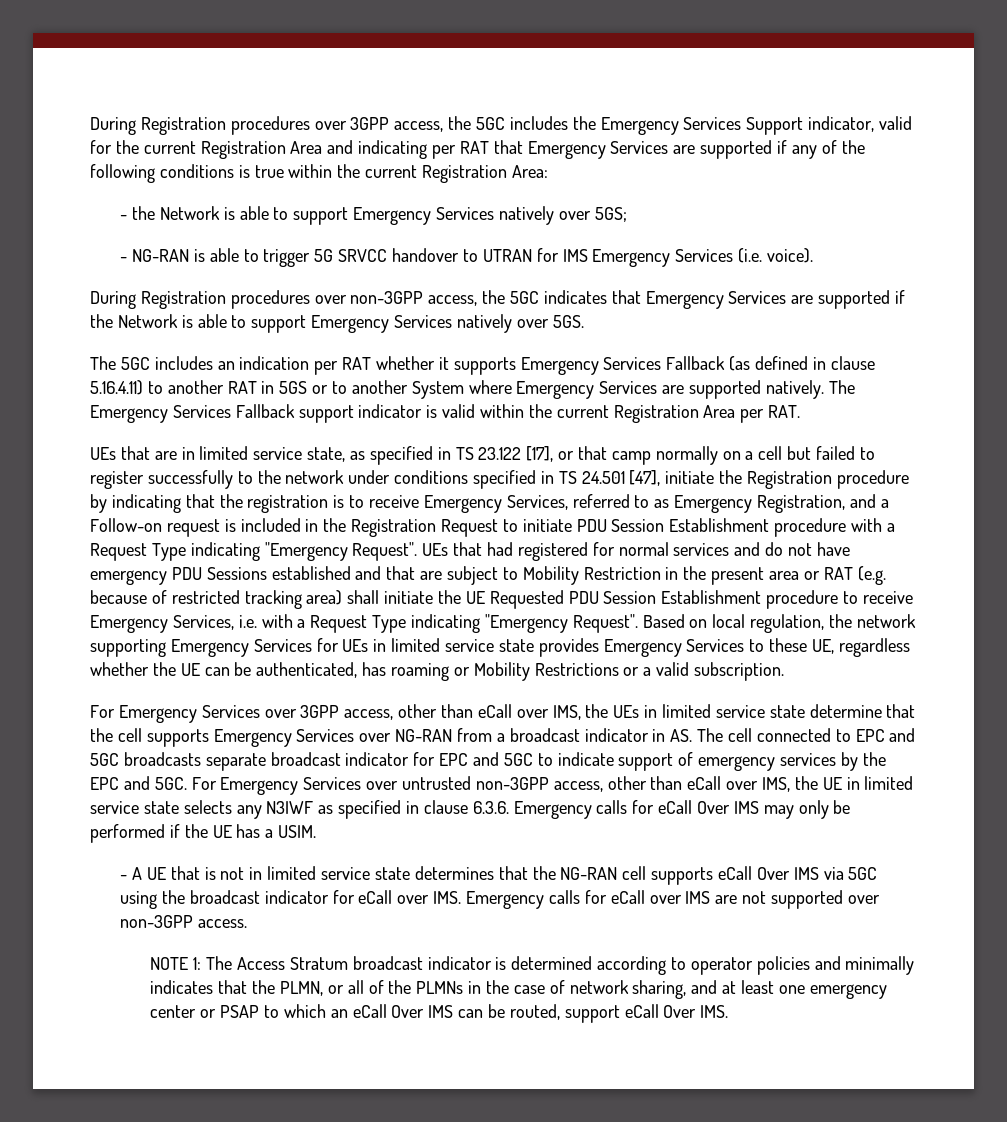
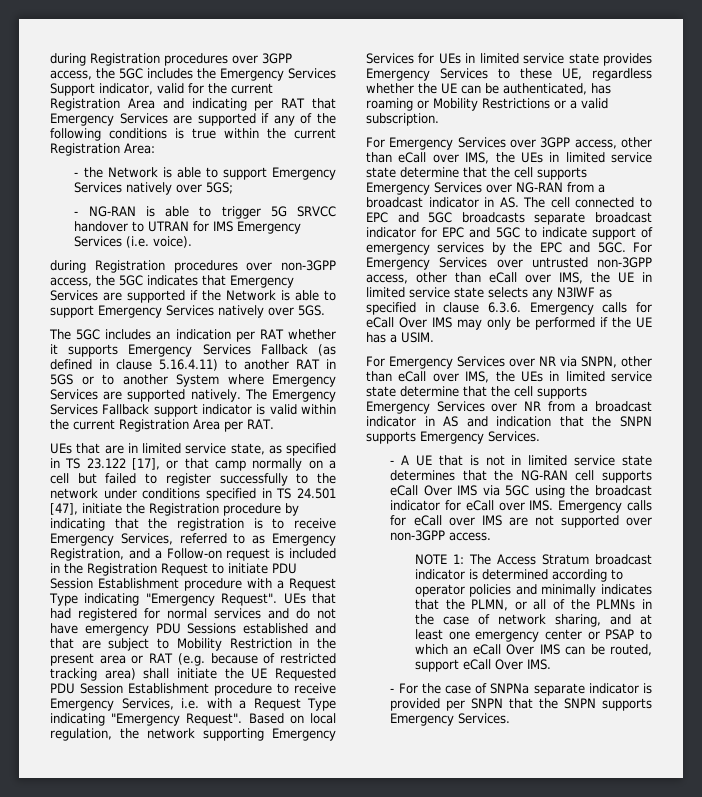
[90,117,136,135] During -> [50,53,86,66] during
[90,291,136,309] During -> [50,260,86,273] during
(317, 831) none -> [366,356,652,369] [366,371,652,383] [366,386,587,399] [366,401,652,414] [366,416,652,427] [366,431,540,444] // For Emergency Services over NR via SNPN, other than eCall over IMS, the UEs in limited service state determine that the cell supports Emergency Services over NR from a broadcast indicator in AS and indication that the SNPN supports Emergency Services.
(729, 1011) none -> [390,683,652,696] [390,698,652,711] [390,713,511,726] // - For the case of SNPNa separate indicator is provided per SNPN that the SNPN supports Emergency Services.

